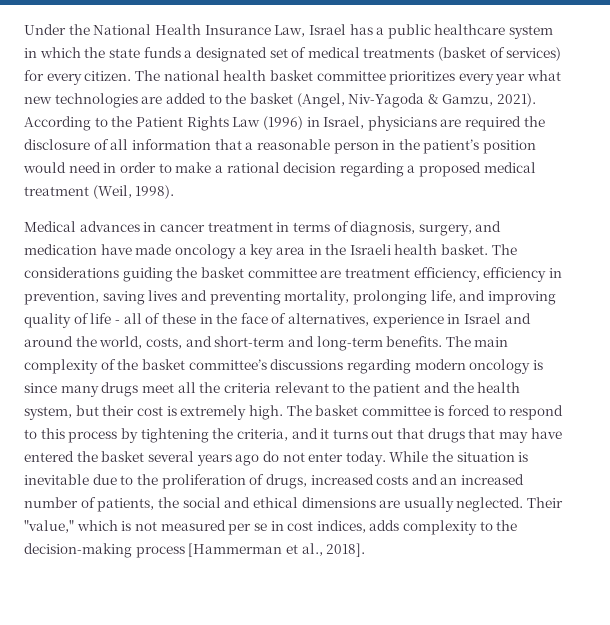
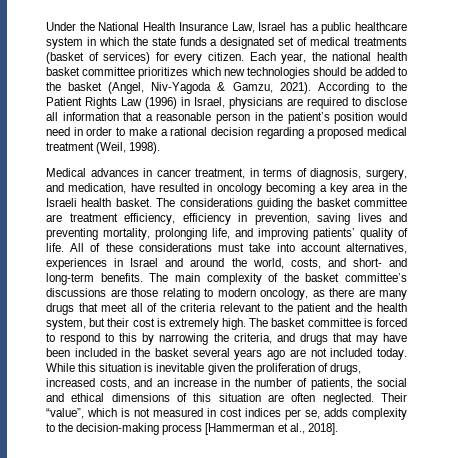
[134,70,160,81] The -> [249,52,327,64] Each year, the
[458,70,562,85] [24,93,163,108] every year what new technologies are -> [190,67,362,79] which new technologies should be
[523,116,545,127] [24,139,109,150] the disclosure of -> [352,97,407,106] to disclose
[207,222,273,232] treatment -> [195,168,246,179] treatment,
[24,244,236,259] medication have made oncology -> [68,183,316,195] medication, have resulted in oncology becoming
(556, 298) none -> [313,228,355,240] patients’
[90,313,444,328] life - all of these in the face of alternatives, experience -> [46,243,408,254] [46,258,107,270] life. All of these considerations must take into account alternatives, experiences
[214,336,285,347] short-term -> [352,258,382,267] short-
[346,359,543,374] [24,383,57,393] regarding modern oncology is since -> [110,288,375,300] are those relating to modern oncology, as there are
(139, 389) none -> [78,303,98,312] that
(196, 387) none -> [147,303,158,312] of
[68,428,425,443] process by tightening the criteria, and it turns out that -> [142,333,295,345] by narrowing the criteria, and
[24,451,74,462] entered -> [46,348,131,357] been included in
[262,451,344,462] do not enter -> [289,348,373,357] are not included
[432,451,454,462] the -> [78,363,97,372] this
[92,474,134,485] due to -> [207,363,235,375] given
[376,475,409,485] costs -> [99,378,130,389] costs,
[461,474,525,485] increased -> [173,378,250,387] increase in the
[379,497,454,512] are usually -> [177,393,316,402] of this situation are often
[24,520,74,533] "value," -> [46,408,84,419] “value”,
[228,520,366,535] per se in cost indices, -> [207,408,320,420] in cost indices per se,

